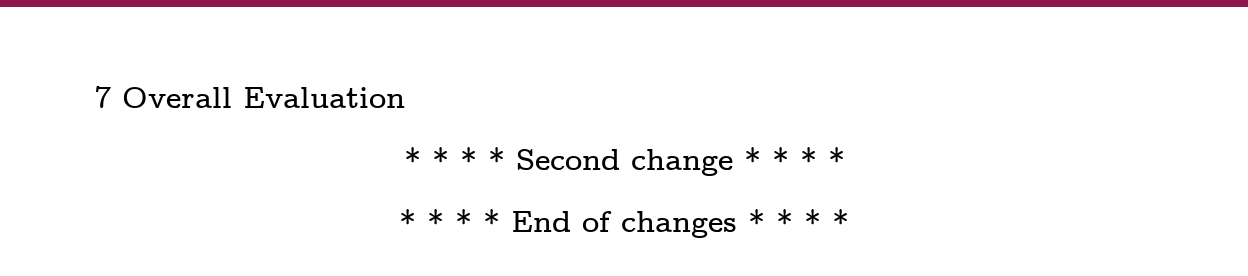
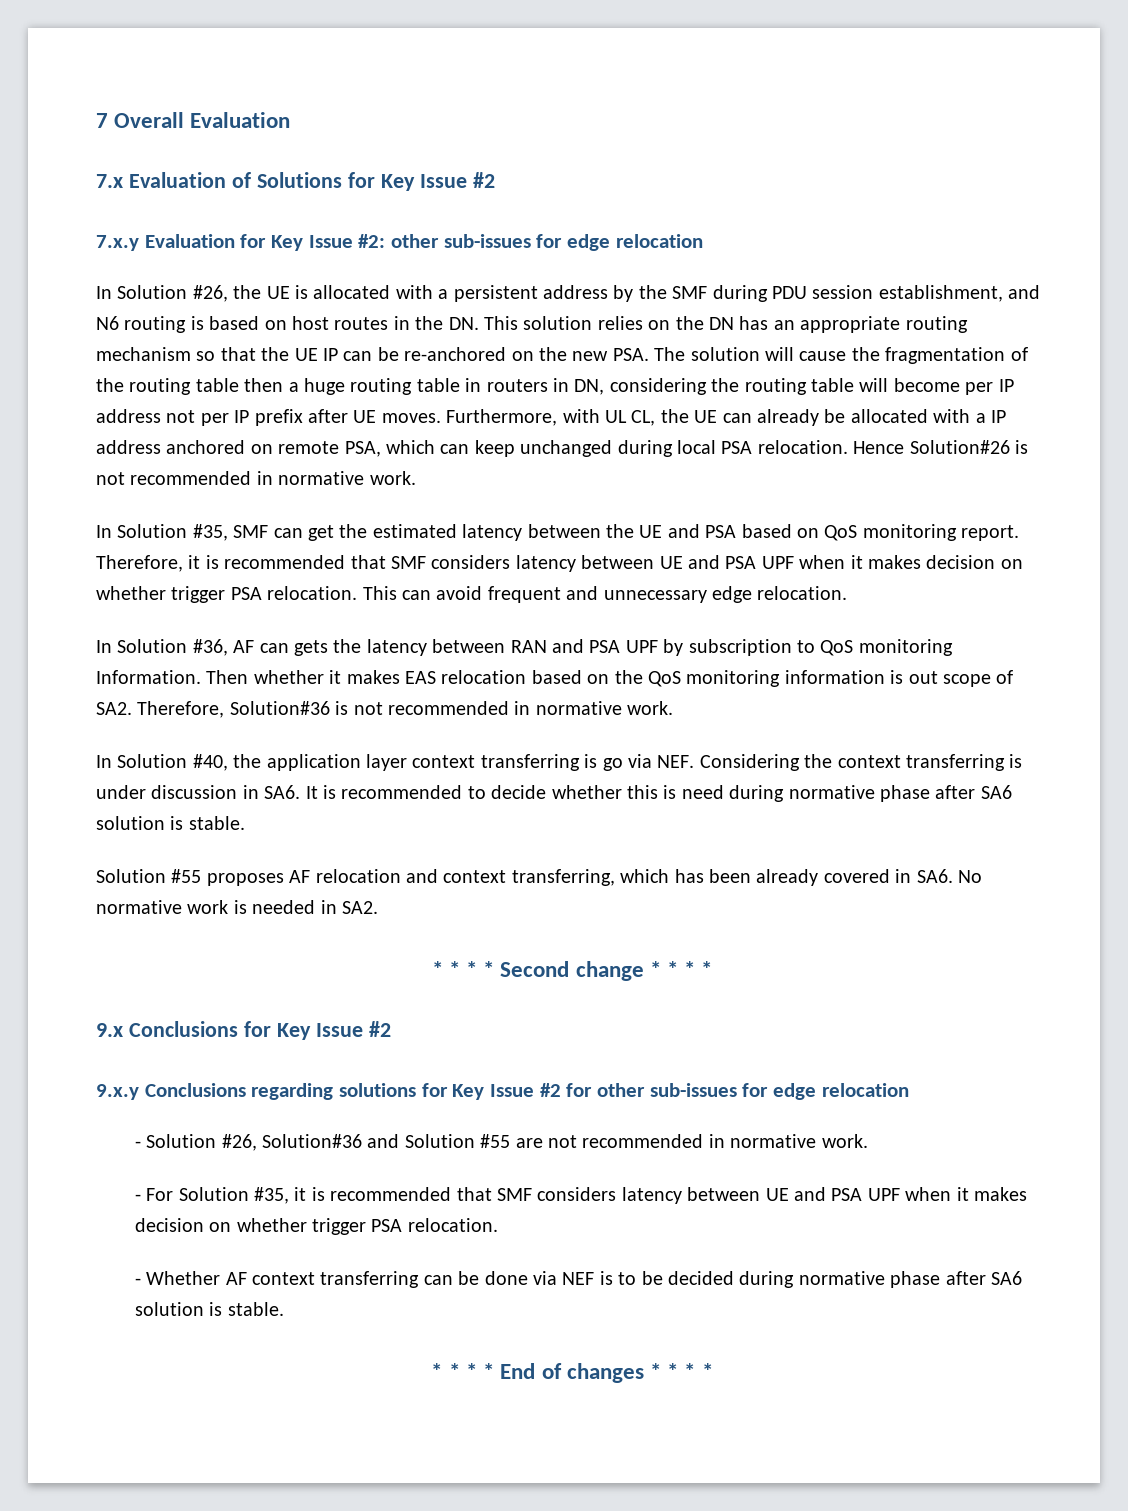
(405, 97) none -> [96,172,495,191] [96,234,703,251] [96,285,1041,302] [96,316,968,333] [96,347,1028,364] [96,378,1014,395] [96,409,1006,426] [96,440,1028,457] [96,471,416,485] [96,524,1020,541] [96,555,1023,572] [96,586,848,603] [96,639,953,656] [96,670,1014,687] [96,701,674,718] [96,754,1023,771] [96,785,1012,802] [96,816,245,830] [96,869,982,886] [96,900,378,914] // 7.x Evaluation of Solutions for Key Issue #2 // 7.x.y Evaluation for Key Issue #2: other sub-issues for edge relocation // In Solution #26, the UE is allocated with a persistent address by the SMF during PDU session establishment, and N6 routing is based on host routes in the DN. This solution relies on the DN has an appropriate routing mechanism so that the UE IP can be re-anchored on the new PSA. The solution will cause the fragmentation of the routing table then a huge routing table in routers in DN, considering the routing table will become per IP address not per IP prefix after UE moves. Furthermore, with UL CL, the UE can already be allocated with a IP address anchored on remote PSA, which can keep unchanged during local PSA relocation. Hence Solution#26 is not recommended in normative work. // In Solution #35, SMF can get the estimated latency between the UE and PSA based on QoS monitoring report. Therefore, it is recommended that SMF considers latency between UE and PSA UPF when it makes decision on whether trigger PSA relocation. This can avoid frequent and unnecessary edge relocation. // In Solution #36, AF can gets the latency between RAN and PSA UPF by subscription to QoS monitoring Information. Then whether it makes EAS relocation based on the QoS monitoring information is out scope of SA2. Therefore, Solution#36 is not recommended in normative work. // In Solution #40, the application layer context transferring is go via NEF. Considering the context transferring is under discussion in SA6. It is recommended to decide whether this is need during normative phase after SA6 solution is stable. // Solution #55 proposes AF relocation and context transferring, which has been already covered in SA6. No normative work is needed in SA2.
(845, 158) none -> [96,1021,391,1040] [96,1083,909,1100] [134,1134,868,1151] [134,1187,1027,1204] [134,1218,498,1235] [134,1271,1022,1288] [134,1302,284,1316] // 9.x Conclusions for Key Issue #2 // 9.x.y Conclusions regarding solutions for Key Issue #2 for other sub-issues for edge relocation // - Solution #26, Solution#36 and Solution #55 are not recommended in normative work. // - For Solution #35, it is recommended that SMF considers latency between UE and PSA UPF when it makes decision on whether trigger PSA relocation. // - Whether AF context transferring can be done via NEF is to be decided during normative phase after SA6 solution is stable.

